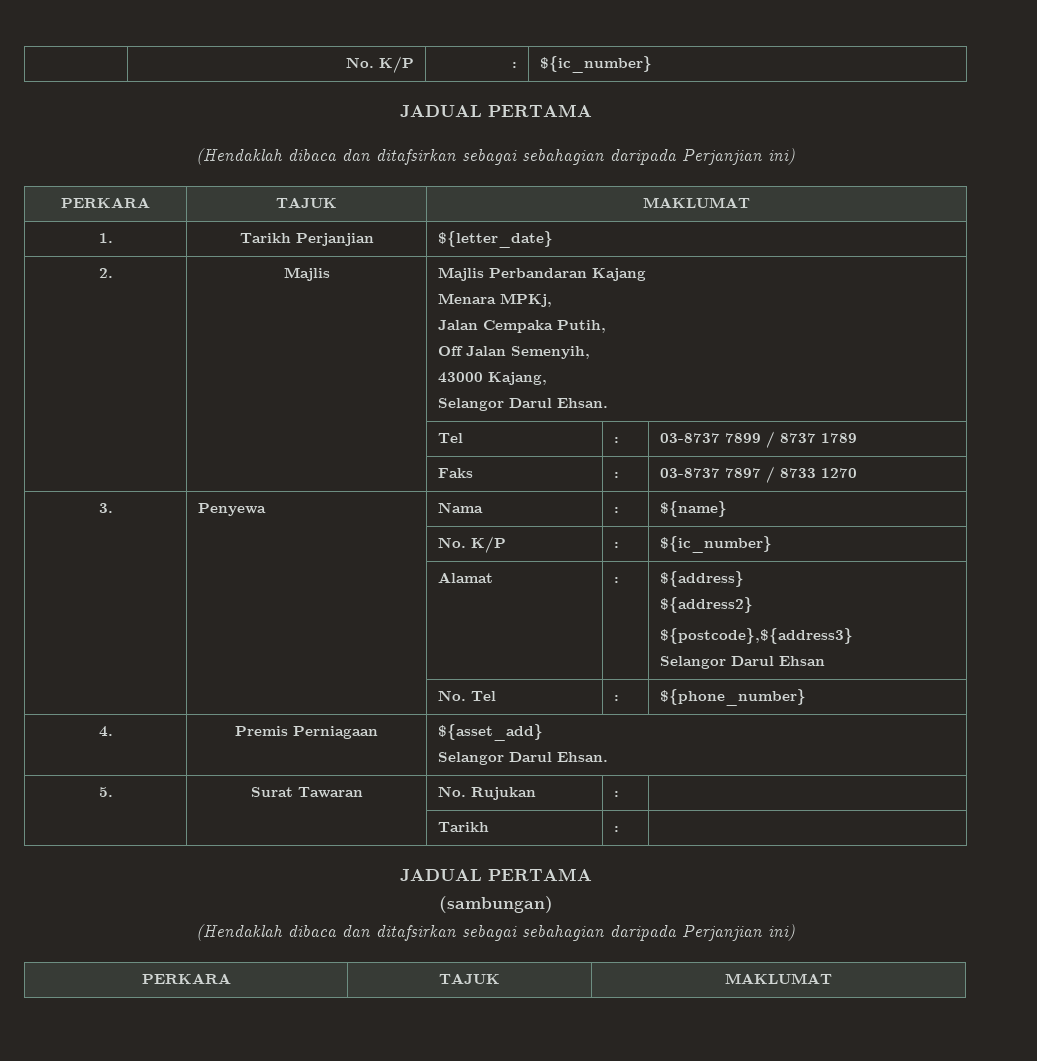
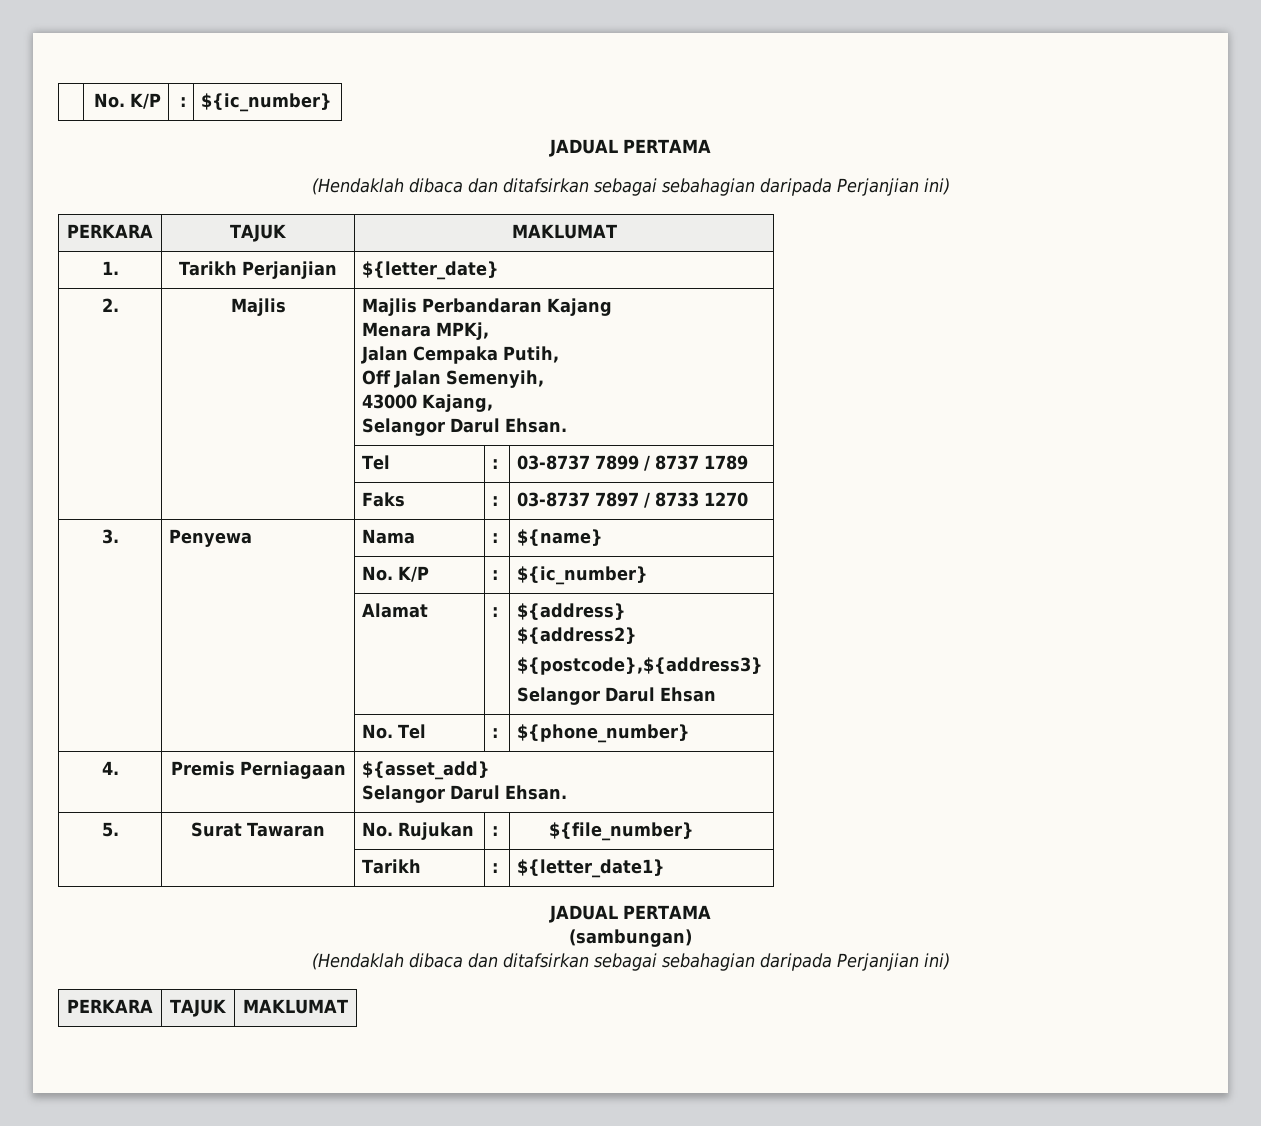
(619, 794) none -> [549,822,695,841] ${file_number}
(619, 829) none -> [517,859,666,878] ${letter_date1}

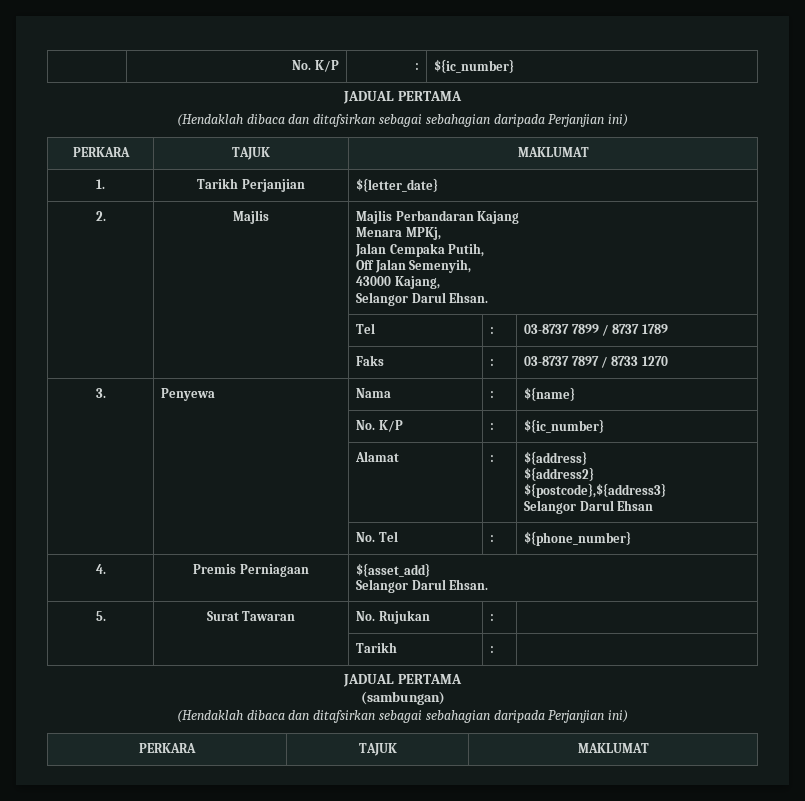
[549,822,695,841] ${file_number} -> (495, 617) none
[517,859,666,878] ${letter_date1} -> (495, 649) none

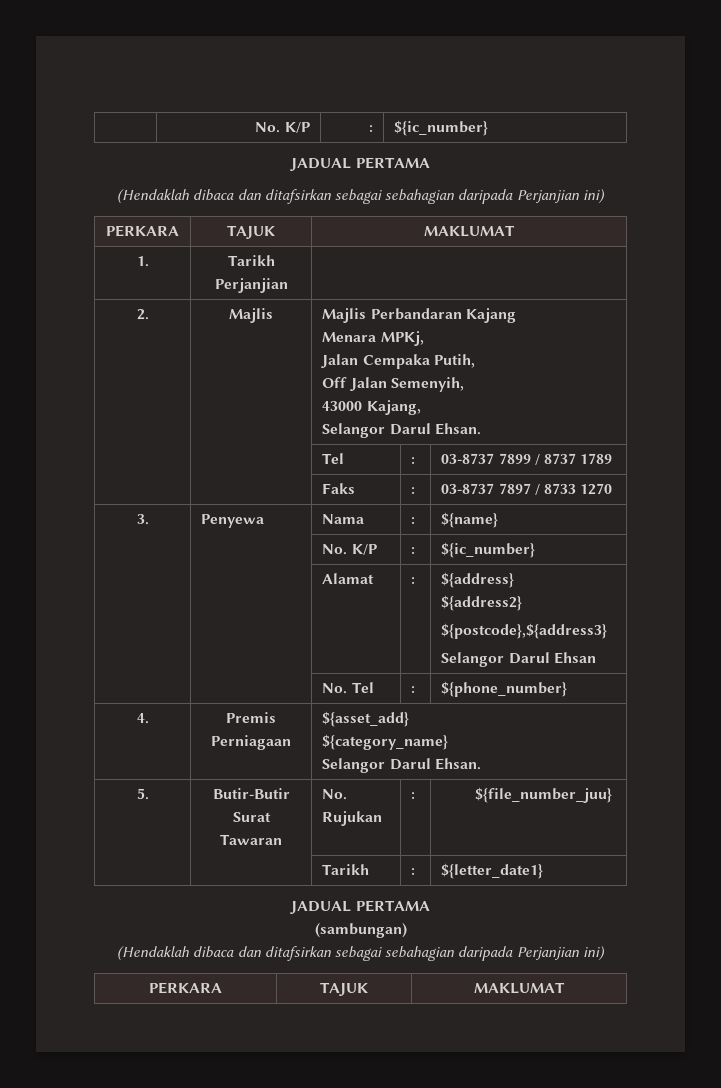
[356,178,439,192] ${letter_date} -> (288, 285) none
(431, 570) none -> [322,734,449,750] // ${category_name}
(106, 616) none -> [212,788,290,799] Butir-Butir
(495, 617) none -> [475,787,613,803] ${file_number_juu}
(495, 649) none -> [441,863,544,879] ${letter_date1}

